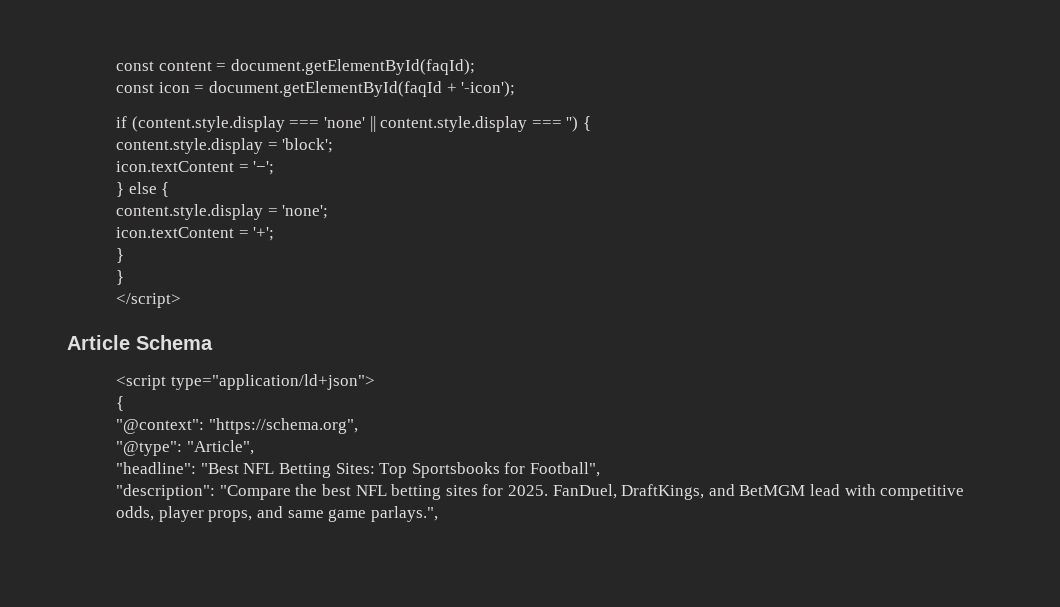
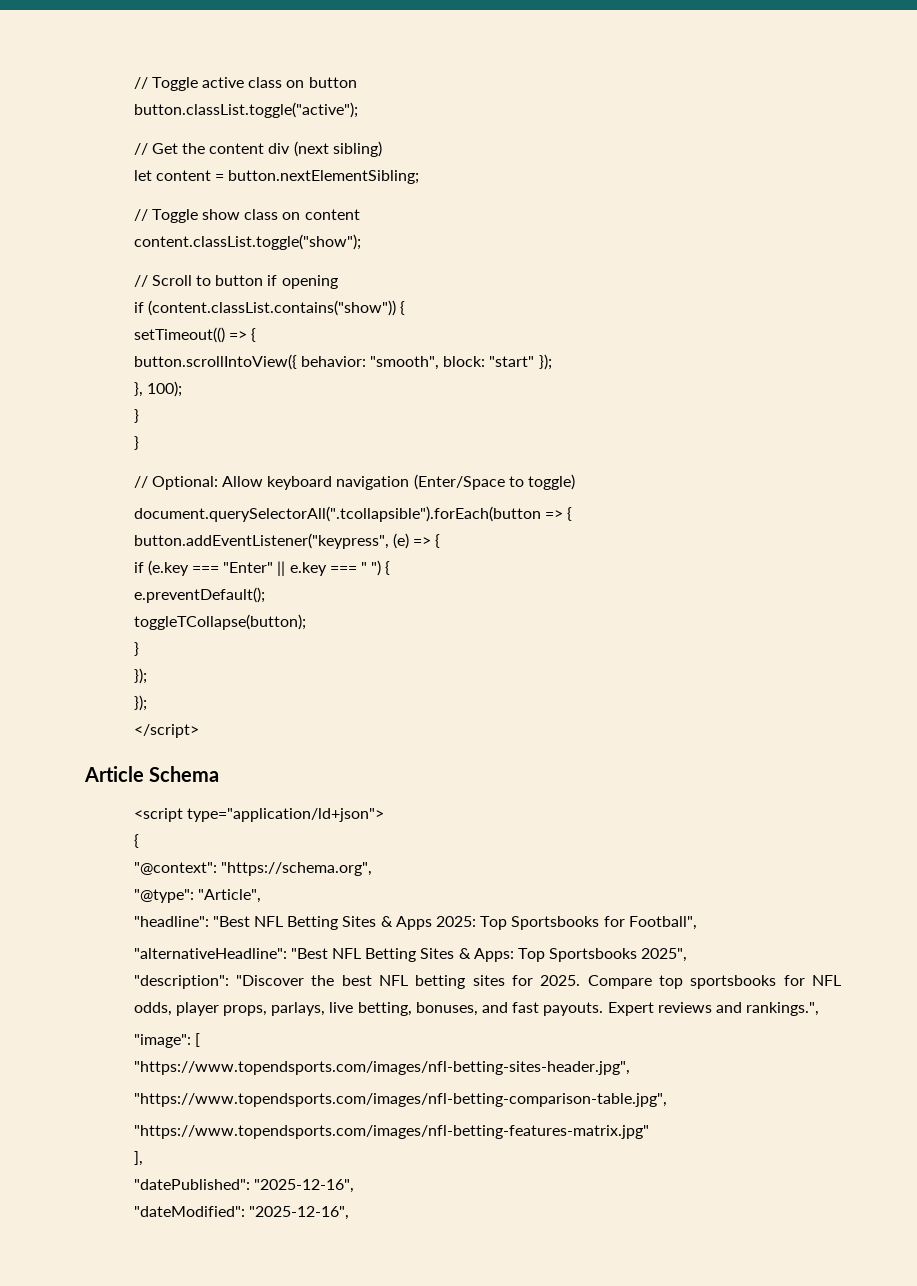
[116,59,476,75] [116,81,516,97] [116,116,591,132] [116,138,334,154] [116,161,275,175] [116,182,170,197] [116,204,329,220] [116,227,275,241] [116,248,125,263] [116,270,125,285] const content = document.getElementById(faqId); // const icon = document.getElementById(faqId + '-icon'); // if (content.style.display === 'none' || content.style.display === '') { // content.style.display = 'block'; // icon.textContent = '−'; // } else { // content.style.display = 'none'; // icon.textContent = '+'; // } // } -> [133,77,357,91] [133,102,358,118] [133,141,382,157] [133,170,420,184] [133,209,360,223] [133,234,361,250] [133,275,338,289] [133,300,406,316] [133,327,257,343] [133,354,552,370] [133,381,182,397] [133,409,139,423] [133,436,139,450] [133,474,575,490] [133,506,573,522] [133,533,441,549] [133,560,391,576] [133,587,265,603] [133,614,306,630] [133,642,139,656] [133,668,147,684] [133,695,147,711] // Toggle active class on button // button.classList.toggle("active"); // // Get the content div (next sibling) // let content = button.nextElementSibling; // // Toggle show class on content // content.classList.toggle("show"); // // Scroll to button if opening // if (content.classList.contains("show")) { // setTimeout(() => { // button.scrollIntoView({ behavior: "smooth", block: "start" }); // }, 100); // } // } // // Optional: Allow keyboard navigation (Enter/Space to toggle) // document.querySelectorAll(".tcollapsible").forEach(button => { // button.addEventListener("keypress", (e) => { // if (e.key === "Enter" || e.key === " ") { // e.preventDefault(); // toggleTCollapse(button); // } // }); // });
[335,463,375,474] Sites: -> [342,916,476,930] Sites & Apps 2025:
(600, 469) none -> [133,948,688,962] // "alternativeHeadline": "Best NFL Betting Sites & Apps: Top Sportsbooks 2025",
[219,485,291,500] "Compare -> [235,975,304,986] "Discover
[552,484,965,500] [116,506,438,522] FanDuel, DraftKings, and BetMGM lead with competitive odds, player props, and same game parlays.", -> [587,975,842,989] [133,1002,820,1016] [133,1033,200,1048] [133,1061,630,1075] [133,1093,667,1107] [133,1125,649,1139] [133,1151,143,1166] [133,1179,354,1193] [133,1206,349,1220] Compare top sportsbooks for NFL odds, player props, parlays, live betting, bonuses, and fast payouts. Expert reviews and rankings.", // "image": [ // "https://www.topendsports.com/images/nfl-betting-sites-header.jpg", // "https://www.topendsports.com/images/nfl-betting-comparison-table.jpg", // "https://www.topendsports.com/images/nfl-betting-features-matrix.jpg" // ], // "datePublished": "2025-12-16", // "dateModified": "2025-12-16",

